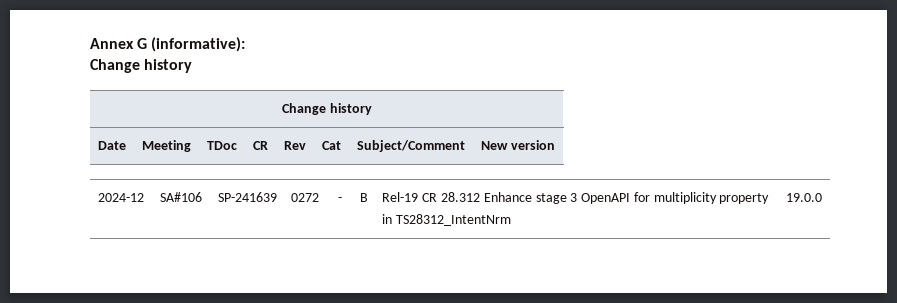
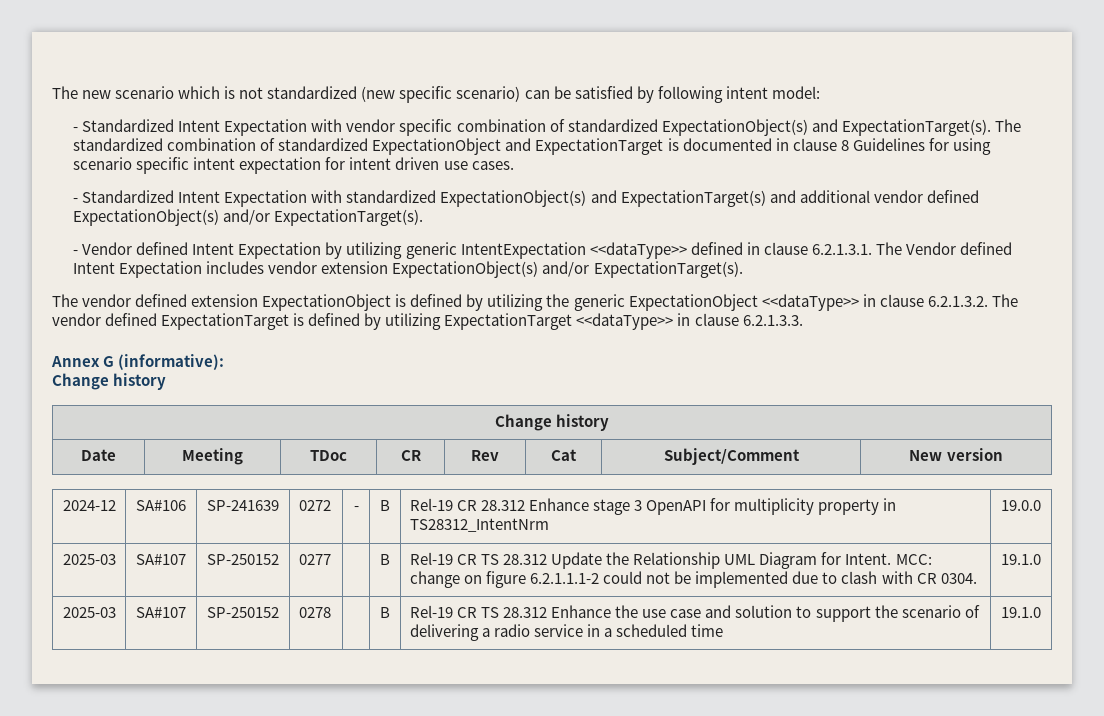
(90, 43) none -> [52,86,820,103] [73,119,1021,136] [73,138,991,155] [73,157,514,174] [73,190,979,207] [73,209,424,226] [73,242,1012,259] [73,261,743,278] [52,294,1018,311] [52,313,803,330] The new scenario which is not standardized (new specific scenario) can be satisfied by following intent model: // - Standardized Intent Expectation with vendor specific combination of standardized ExpectationObject(s) and ExpectationTarget(s). The standardized combination of standardized ExpectationObject and ExpectationTarget is documented in clause 8 Guidelines for using scenario specific intent expectation for intent driven use cases. // - Standardized Intent Expectation with standardized ExpectationObject(s) and ExpectationTarget(s) and additional vendor defined ExpectationObject(s) and/or ExpectationTarget(s). // - Vendor defined Intent Expectation by utilizing generic IntentExpectation <<dataType>> defined in clause 6.2.1.3.1. The Vendor defined Intent Expectation includes vendor extension ExpectationObject(s) and/or ExpectationTarget(s). // The vendor defined extension ExpectationObject is defined by utilizing the generic ExpectationObject <<dataType>> in clause 6.2.1.3.2. The vendor defined ExpectationTarget is defined by utilizing ExpectationTarget <<dataType>> in clause 6.2.1.3.3. //
(822, 197) none -> [62,554,116,565] [136,553,186,565] [207,554,279,565] [298,554,331,565] [380,554,390,565] [409,552,932,569] [409,571,977,588] [1001,554,1041,565] [62,607,116,618] [136,606,186,618] [207,607,279,618] [298,607,331,618] [380,607,390,618] [409,605,980,622] [409,624,724,641] [1001,607,1041,618] // 2025-03 | SA#107 | SP-250152 | 0277 | | B | Rel-19 CR TS 28.312 Update the Relationship UML Diagram for Intent. MCC: change on figure 6.2.1.1.1-2 could not be implemented due to clash with CR 0304. | 19.1.0 // 2025-03 | SA#107 | SP-250152 | 0278 | | B | Rel-19 CR TS 28.312 Enhance the use case and solution to support the scenario of delivering a radio service in a scheduled time | 19.1.0

